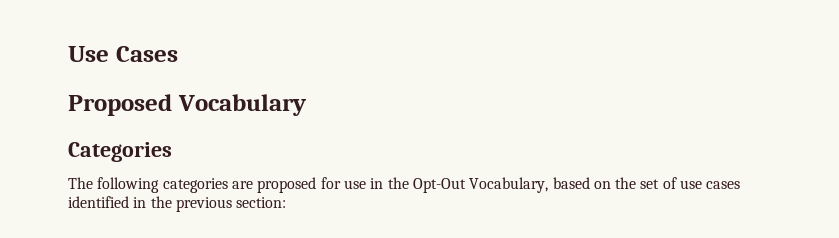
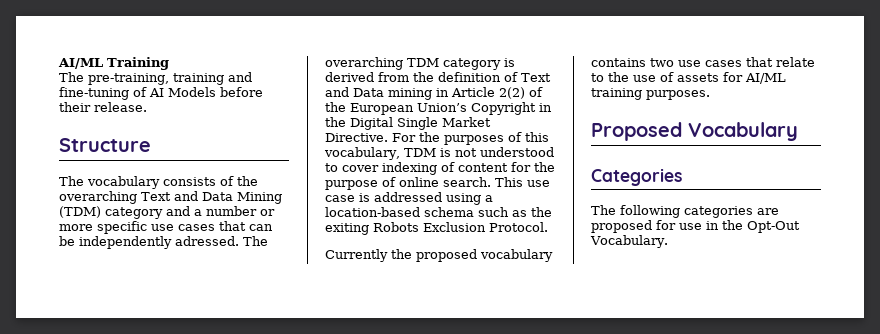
[68,46,178,62] Use Cases -> [58,57,169,70] [59,72,252,85] [59,87,263,100] [59,102,147,112] [59,138,151,152] [59,176,258,189] [59,191,282,204] [59,206,275,219] [59,221,273,234] [59,236,268,249] [325,57,515,70] [325,72,551,82] [325,87,543,100] [325,102,552,115] [325,117,491,130] [325,132,549,145] [324,147,554,160] [325,162,555,175] [325,177,550,190] [325,192,493,205] [325,207,552,217] [325,222,548,235] [325,249,553,262] [591,57,815,67] [591,72,786,84] [591,88,710,100] AI/ML Training // The pre-training, training and fine-tuning of AI Models before their release. // Structure // The vocabulary consists of the overarching Text and Data Mining (TDM) category and a number or more specific use cases that can be independently adressed. The overarching TDM category is derived from the definition of Text and Data mining in Article 2(2) of the European Union’s Copyright in the Digital Single Market Directive. For the purposes of this vocabulary, TDM is not understood to cover indexing of content for the purpose of online search. This use case is addressed using a location-based schema such as the exiting Robots Exclusion Protocol. // Currently the proposed vocabulary contains two use cases that relate to the use of assets for AI/ML training purposes.
[469,177,741,193] [68,196,287,212] Vocabulary, based on the set of use cases identified in the previous section: -> [590,235,668,248] Vocabulary.

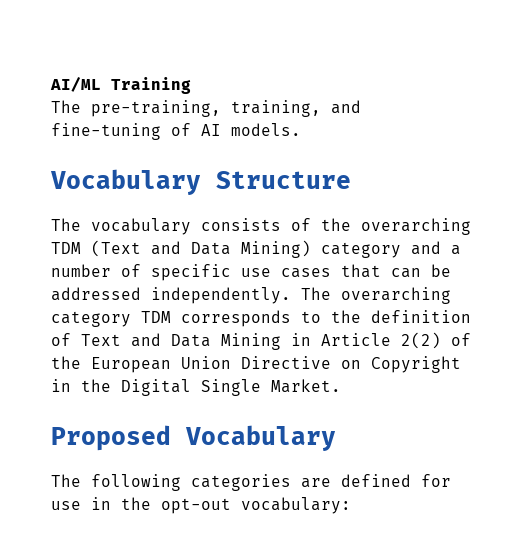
[173,73,224,85] training -> [231,100,321,117] training,
[168,87,263,97] [59,102,147,112] Models before their release. // -> [231,123,301,136] [50,169,201,195] models. // Vocabulary
[141,191,282,204] [59,206,101,218] Text and Data Mining (TDM) -> [51,240,311,258] TDM (Text and Data Mining)
[260,209,275,216] [59,224,93,231] or more -> [121,264,141,277] of
[79,236,268,249] [325,57,515,70] [325,72,409,82] independently adressed. The overarching TDM category is derived from -> [51,287,451,304] [51,310,321,327] addressed independently. The overarching category TDM corresponds to
[388,88,432,100] mining -> [221,333,281,350] Mining
[417,103,467,112] Union’s -> [181,356,361,369] Union Directive on
[442,117,491,127] [325,132,549,145] [324,147,554,160] [325,162,555,175] [325,177,550,190] [325,192,493,205] [325,207,552,217] [325,222,548,235] [325,249,553,262] [591,57,815,67] [591,72,786,84] [591,88,710,100] Market Directive. For the purposes of this vocabulary, TDM is not understood to cover indexing of content for the purpose of online search. This use case is addressed using a location-based schema such as the exiting Robots Exclusion Protocol. // Currently the proposed vocabulary contains two use cases that relate to the use of assets for AI/ML training purposes. -> [271,379,341,393] Market.
[591,168,682,186] // Categories -> (336, 438) none
[591,220,652,233] proposed -> [341,474,411,487] defined
[747,221,800,233] [590,235,668,248] Opt-Out Vocabulary. -> [161,497,351,514] opt-out vocabulary:

